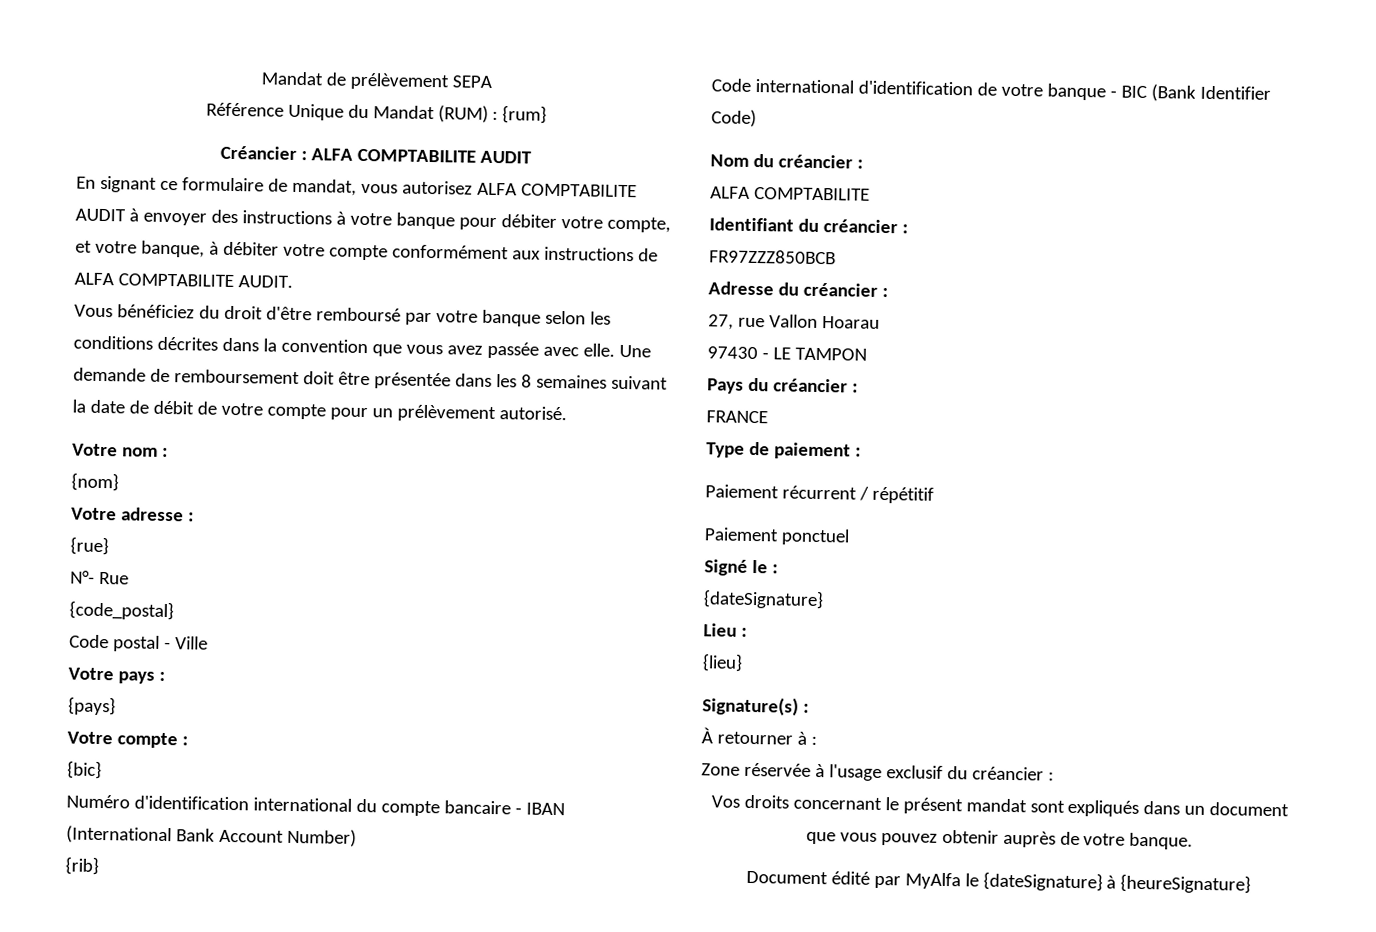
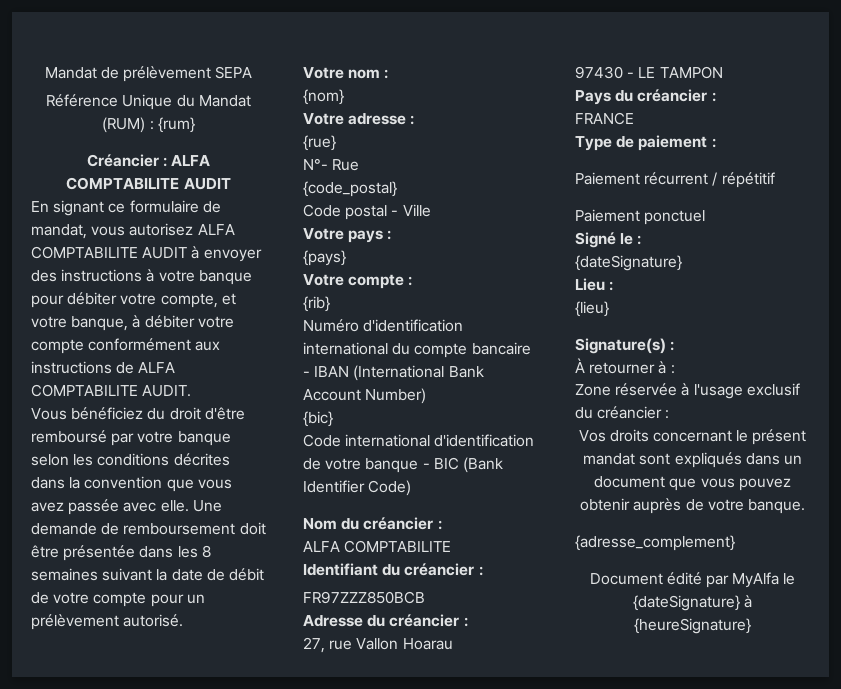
[67,760,102,780] {bic} -> [303,296,330,312] {rib}
[65,856,99,875] {rib} -> [303,411,333,427] {bic}
(1194, 841) none -> [575,535,735,551] // {adresse_complement}

